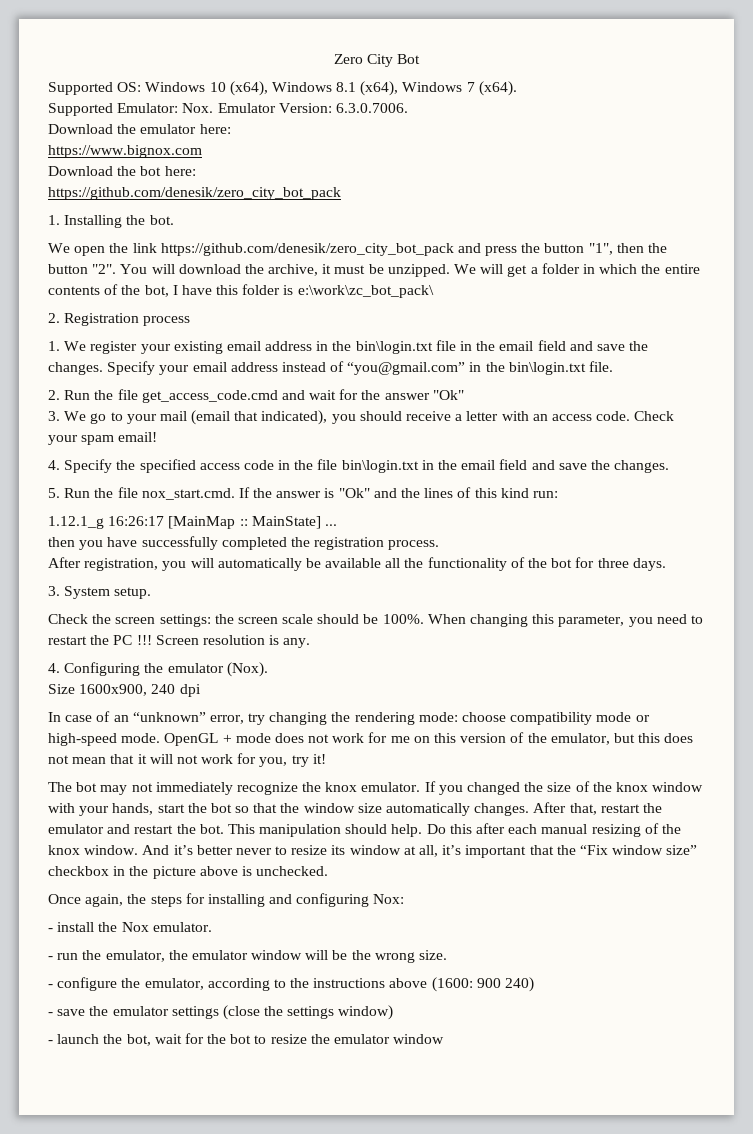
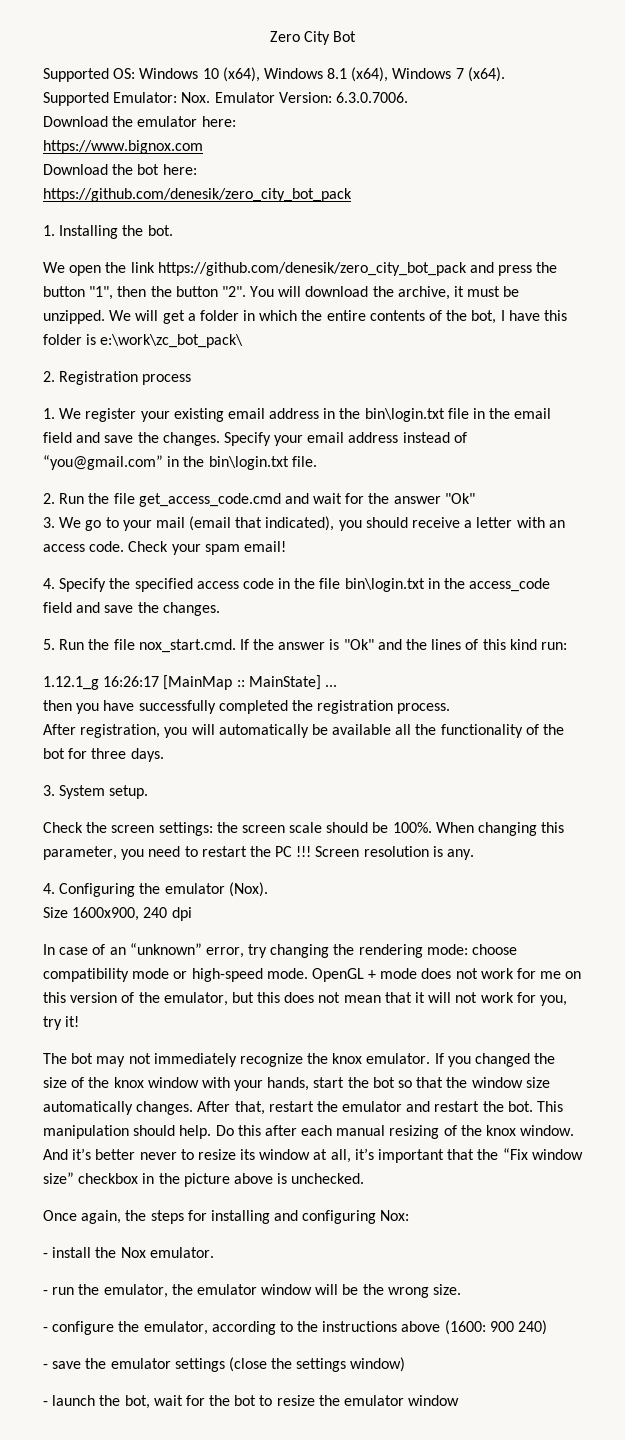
[461,460,496,470] email -> [469,578,551,592] access_code

